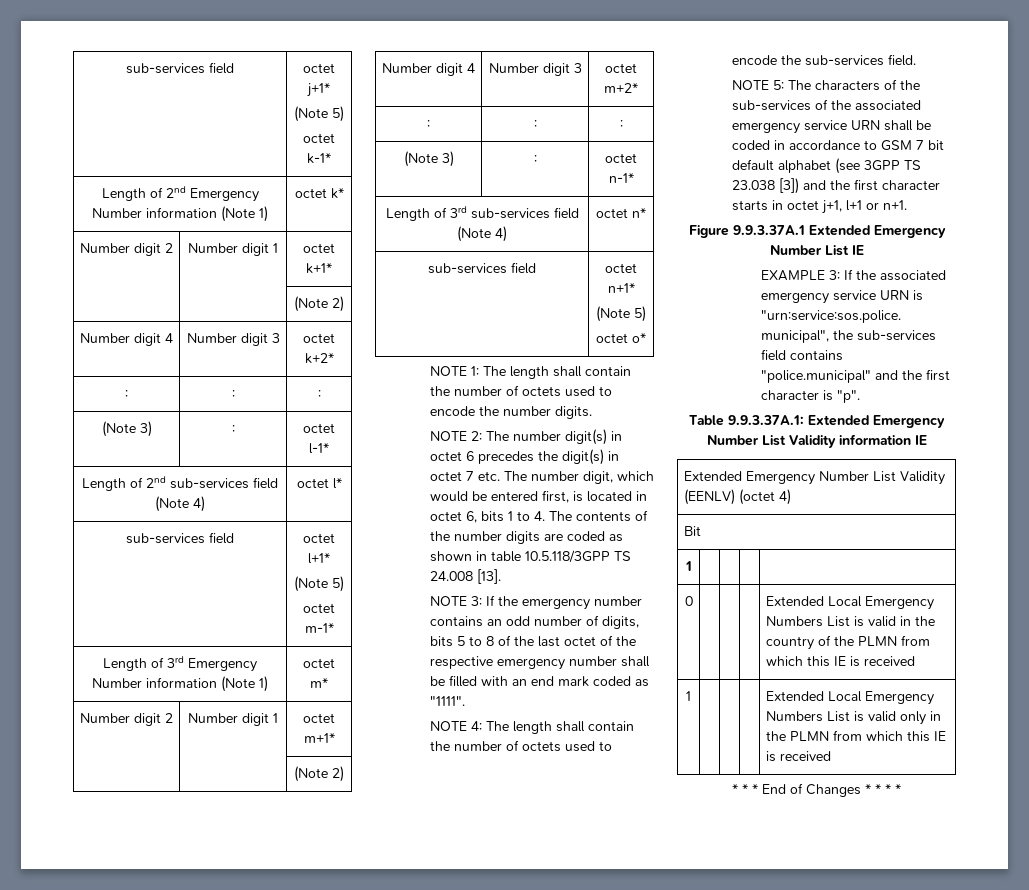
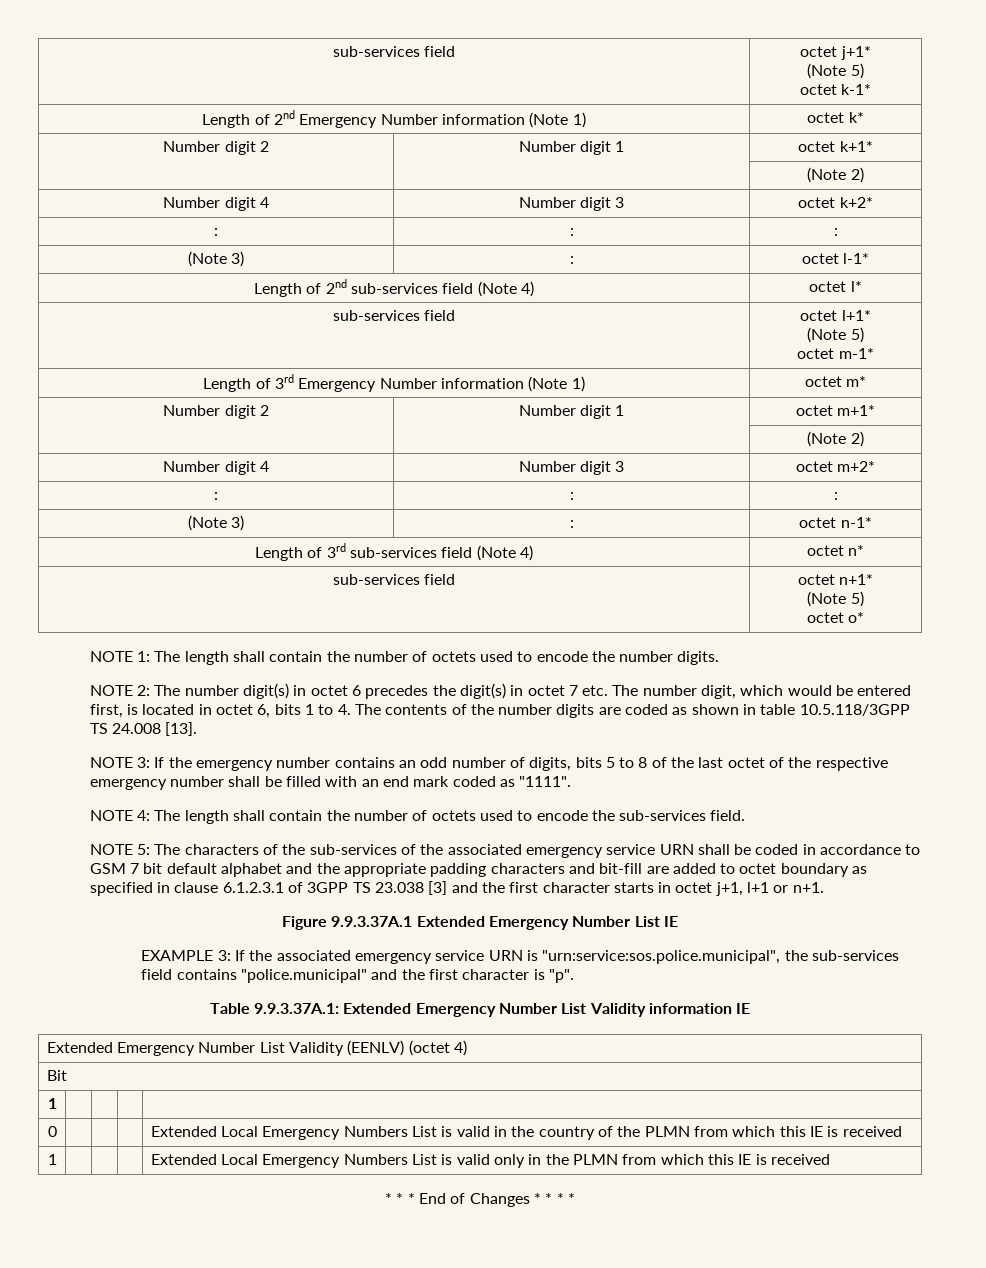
[834,158,860,174] (see -> [286,863,868,877] [89,882,303,896] and the appropriate padding characters and bit-fill are added to octet boundary as specified in clause 6.1.2.3.1 of
[778,178,799,194] [3]) -> [428,881,448,895] [3]

